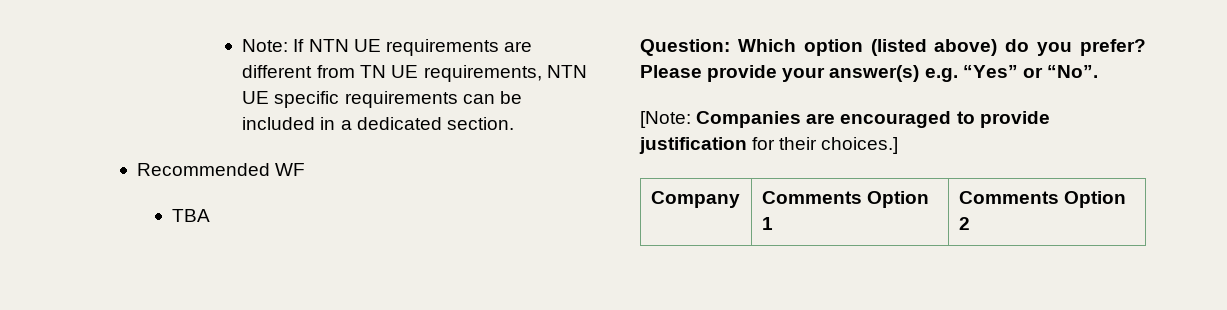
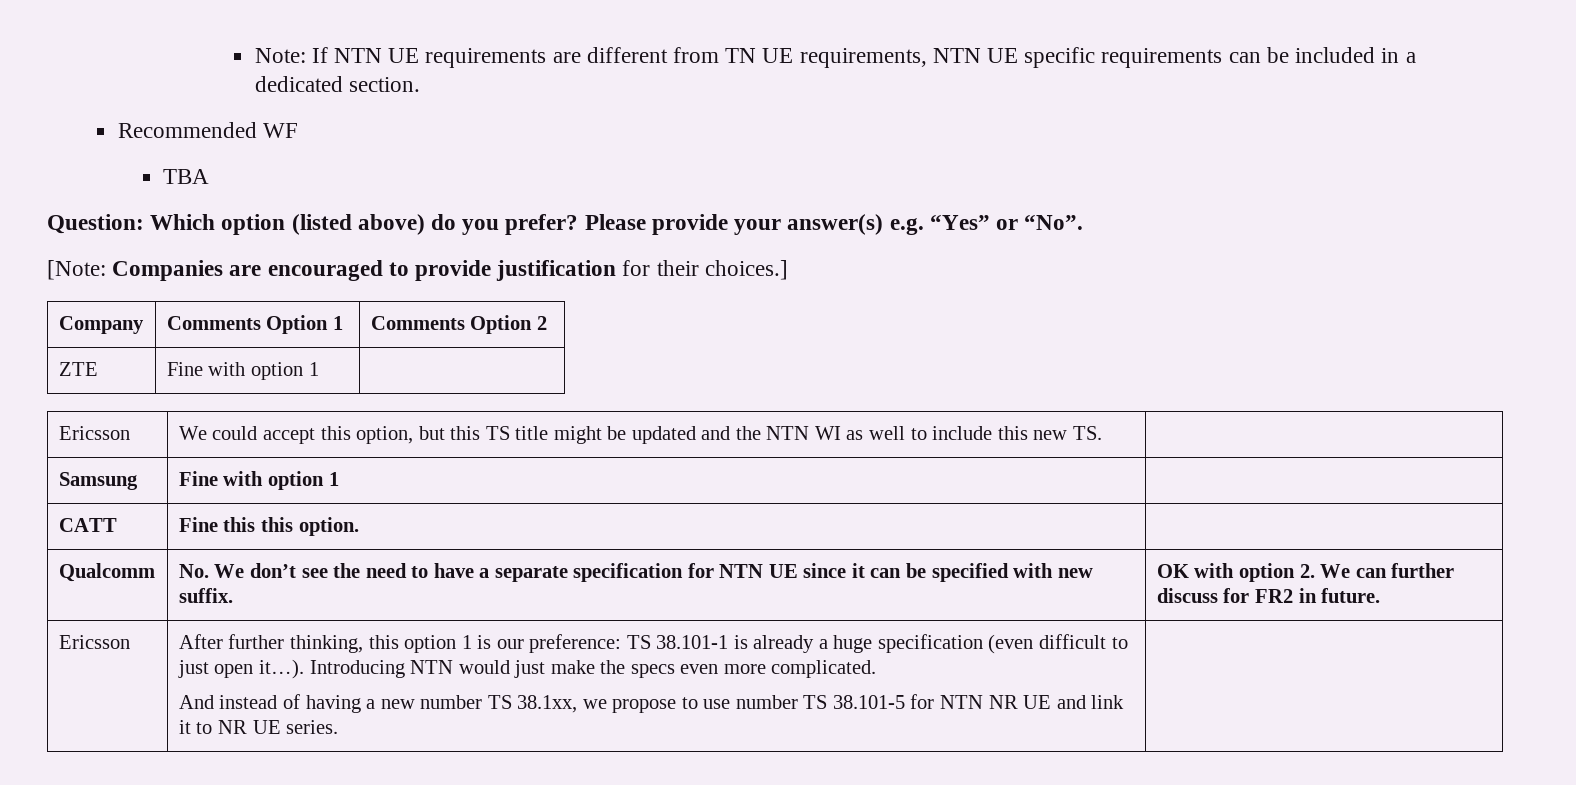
(970, 223) none -> [58,362,98,376] [166,362,319,380] [58,426,130,440] [178,426,1102,444] [58,472,138,490] [178,471,339,490] [58,518,117,532] [178,517,359,536] [58,563,155,582] [178,563,1093,582] [178,588,233,603] [1156,563,1455,582] [1156,588,1381,603] [58,635,130,649] [178,634,1128,654] [177,659,877,679] [178,694,1125,713] [178,720,339,734] // ZTE | Fine with option 1 | // Ericsson | We could accept this option, but this TS title might be updated and the NTN WI as well to include this new TS. | // Samsung | Fine with option 1 | // CATT | Fine this this option. | // Qualcomm | No. We don’t see the need to have a separate specification for NTN UE since it can be specified with new suffix. | OK with option 2. We can further discuss for FR2 in future. // Ericsson | After further thinking, this option 1 is our preference: TS 38.101-1 is already a huge specification (even difficult to just open it…). Introducing NTN would just make the specs even more complicated. // And instead of having a new number TS 38.1xx, we propose to use number TS 38.101-5 for NTN NR UE and link it to NR UE series. |

